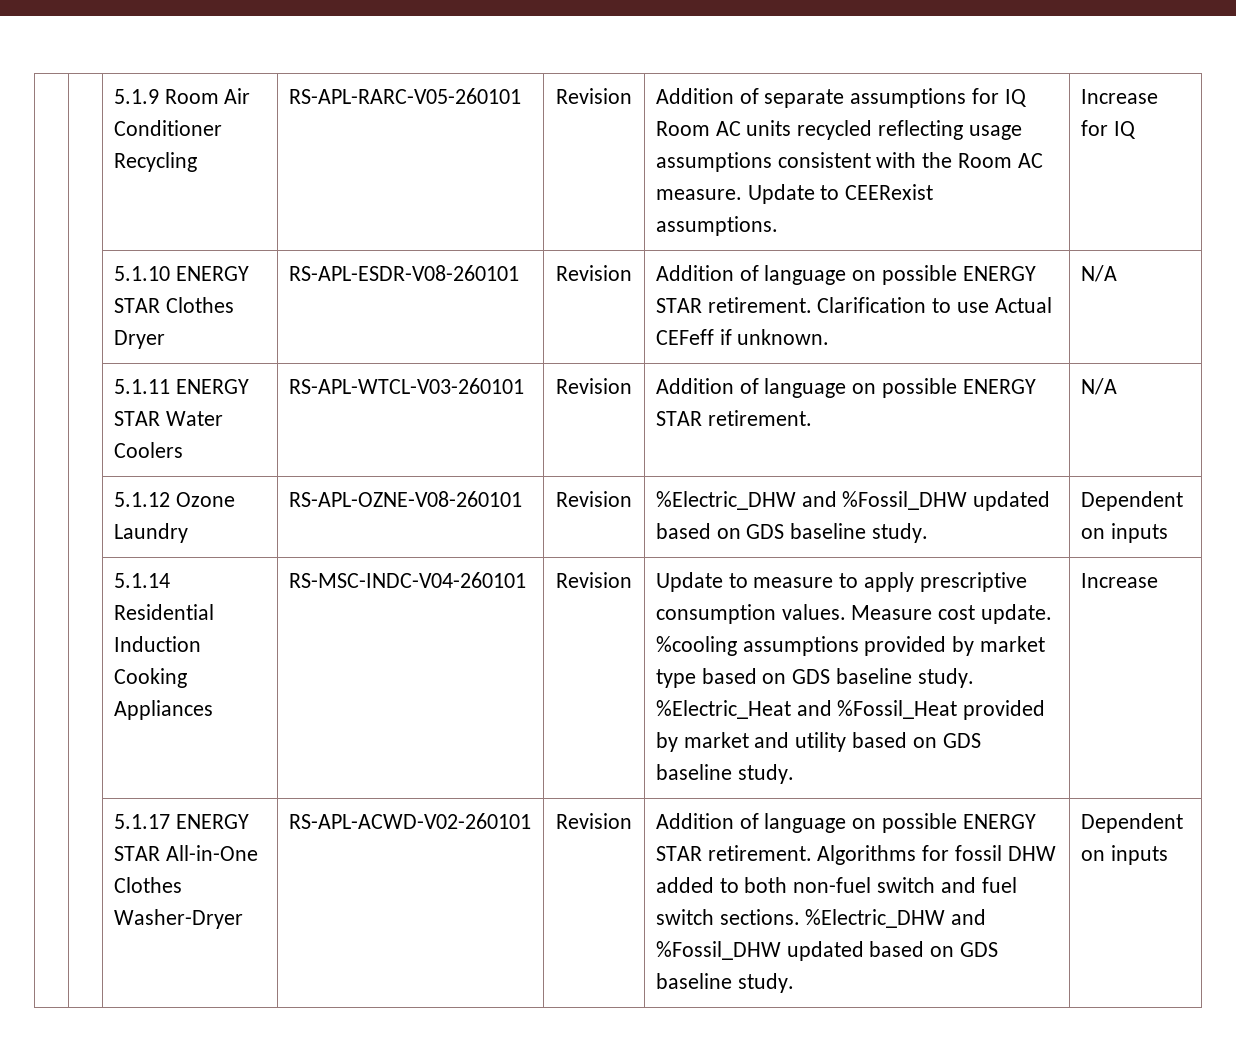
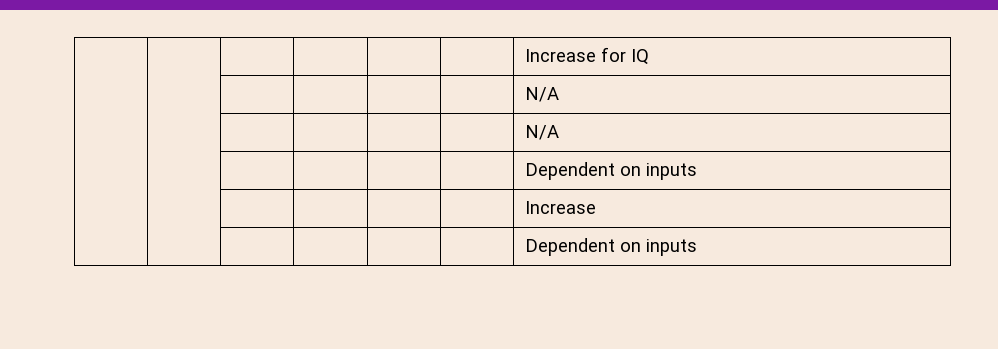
[113,88,251,104] [113,120,222,136] [113,152,197,172] [288,88,521,104] [556,88,632,104] [655,88,1027,108] [655,120,1022,140] [655,152,1043,172] [655,184,934,204] [655,216,778,236] [1080,89,1158,104] [1080,120,1136,139] [113,266,249,281] [113,297,234,313] [113,330,165,349] [288,265,519,281] [556,265,632,281] [655,265,1036,285] [655,297,1052,313] [655,329,830,345] [1080,265,1117,282] [113,379,249,394] [113,411,223,426] [113,442,183,458] [288,378,524,394] [556,378,632,394] [655,378,1036,398] [655,410,812,426] [1080,378,1117,395] [113,492,235,507] [113,523,188,543] [288,491,522,507] [556,491,632,507] [655,491,1051,511] [655,523,929,543] [1080,491,1183,511] [1080,523,1168,543] [113,573,170,588] [113,604,214,620] [113,636,201,652] [113,668,187,688] [113,700,213,720] [288,572,526,588] [556,572,632,588] [655,572,1027,592] [655,604,1053,624] [655,636,1046,656] [655,668,974,688] [655,700,1046,720] [655,732,981,752] [655,764,794,784] [1080,573,1158,588] [113,814,249,829] [113,845,258,861] [113,877,182,893] [113,909,243,929] [288,813,531,829] [556,813,632,829] [655,813,1036,833] [655,845,1056,865] [655,877,1017,893] [655,909,987,928] [655,941,999,961] [655,973,794,993] | | 5.1.9 Room Air Conditioner Recycling | RS-APL-RARC-V05-260101 | Revision | Addition of separate assumptions for IQ Room AC units recycled reflecting usage assumptions consistent with the Room AC measure. Update to CEERexist assumptions. | Increase for IQ // | | 5.1.10 ENERGY STAR Clothes Dryer | RS-APL-ESDR-V08-260101 | Revision | Addition of language on possible ENERGY STAR retirement. Clarification to use Actual CEFeff if unknown. | N/A // | | 5.1.11 ENERGY STAR Water Coolers | RS-APL-WTCL-V03-260101 | Revision | Addition of language on possible ENERGY STAR retirement. | N/A // | | 5.1.12 Ozone Laundry | RS-APL-OZNE-V08-260101 | Revision | %Electric_DHW and %Fossil_DHW updated based on GDS baseline study. | Dependent on inputs // | | 5.1.14 Residential Induction Cooking Appliances | RS-MSC-INDC-V04-260101 | Revision | Update to measure to apply prescriptive consumption values. Measure cost update. %cooling assumptions provided by market type based on GDS baseline study. %Electric_Heat and %Fossil_Heat provided by market and utility based on GDS baseline study. | Increase // | | 5.1.17 ENERGY STAR All-in-One Clothes Washer-Dryer | RS-APL-ACWD-V02-260101 | Revision | Addition of language on possible ENERGY STAR retirement. Algorithms for fossil DHW added to both non-fuel switch and fuel switch sections. %Electric_DHW and %Fossil_DHW updated based on GDS baseline study. -> [525,47,650,65] [525,87,560,102] [525,125,560,140] [525,162,698,180] [525,201,597,214] | | | | | | Increase for IQ // | | | | | | N/A // | | | | | | N/A // | | | | | | Dependent on inputs // | | | | | | Increase // | | | | |

